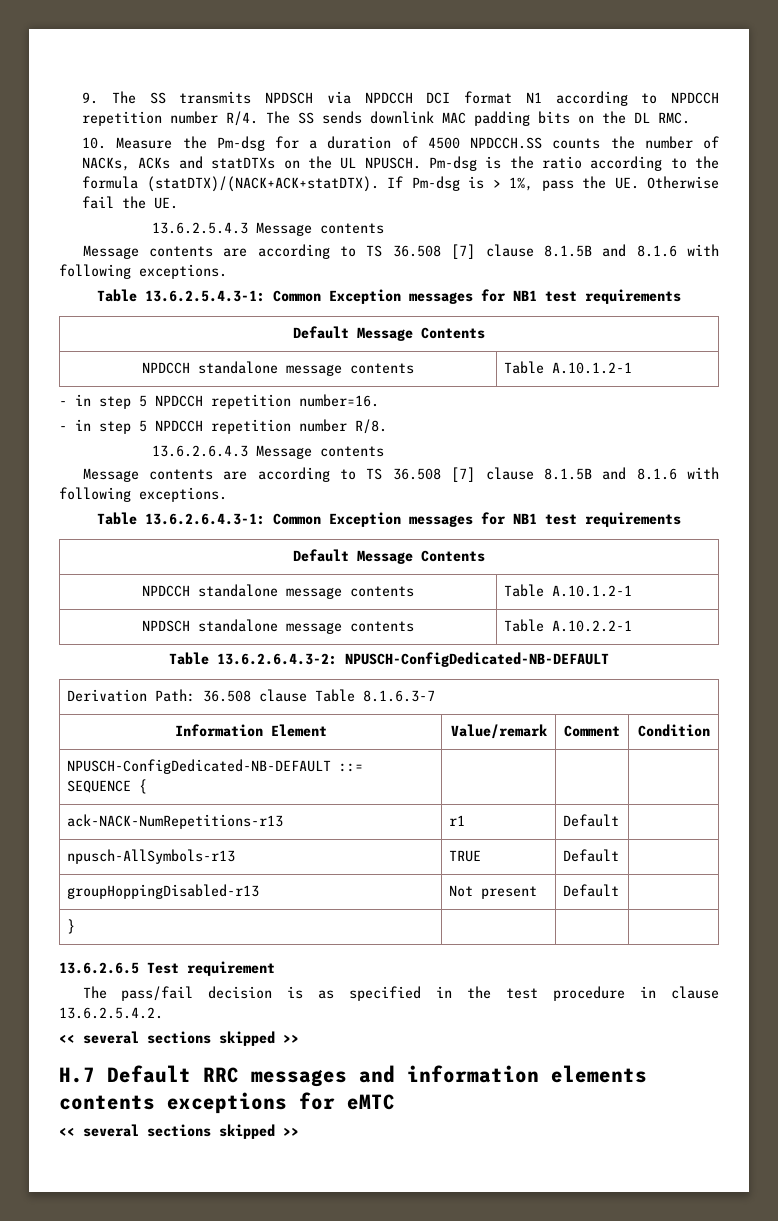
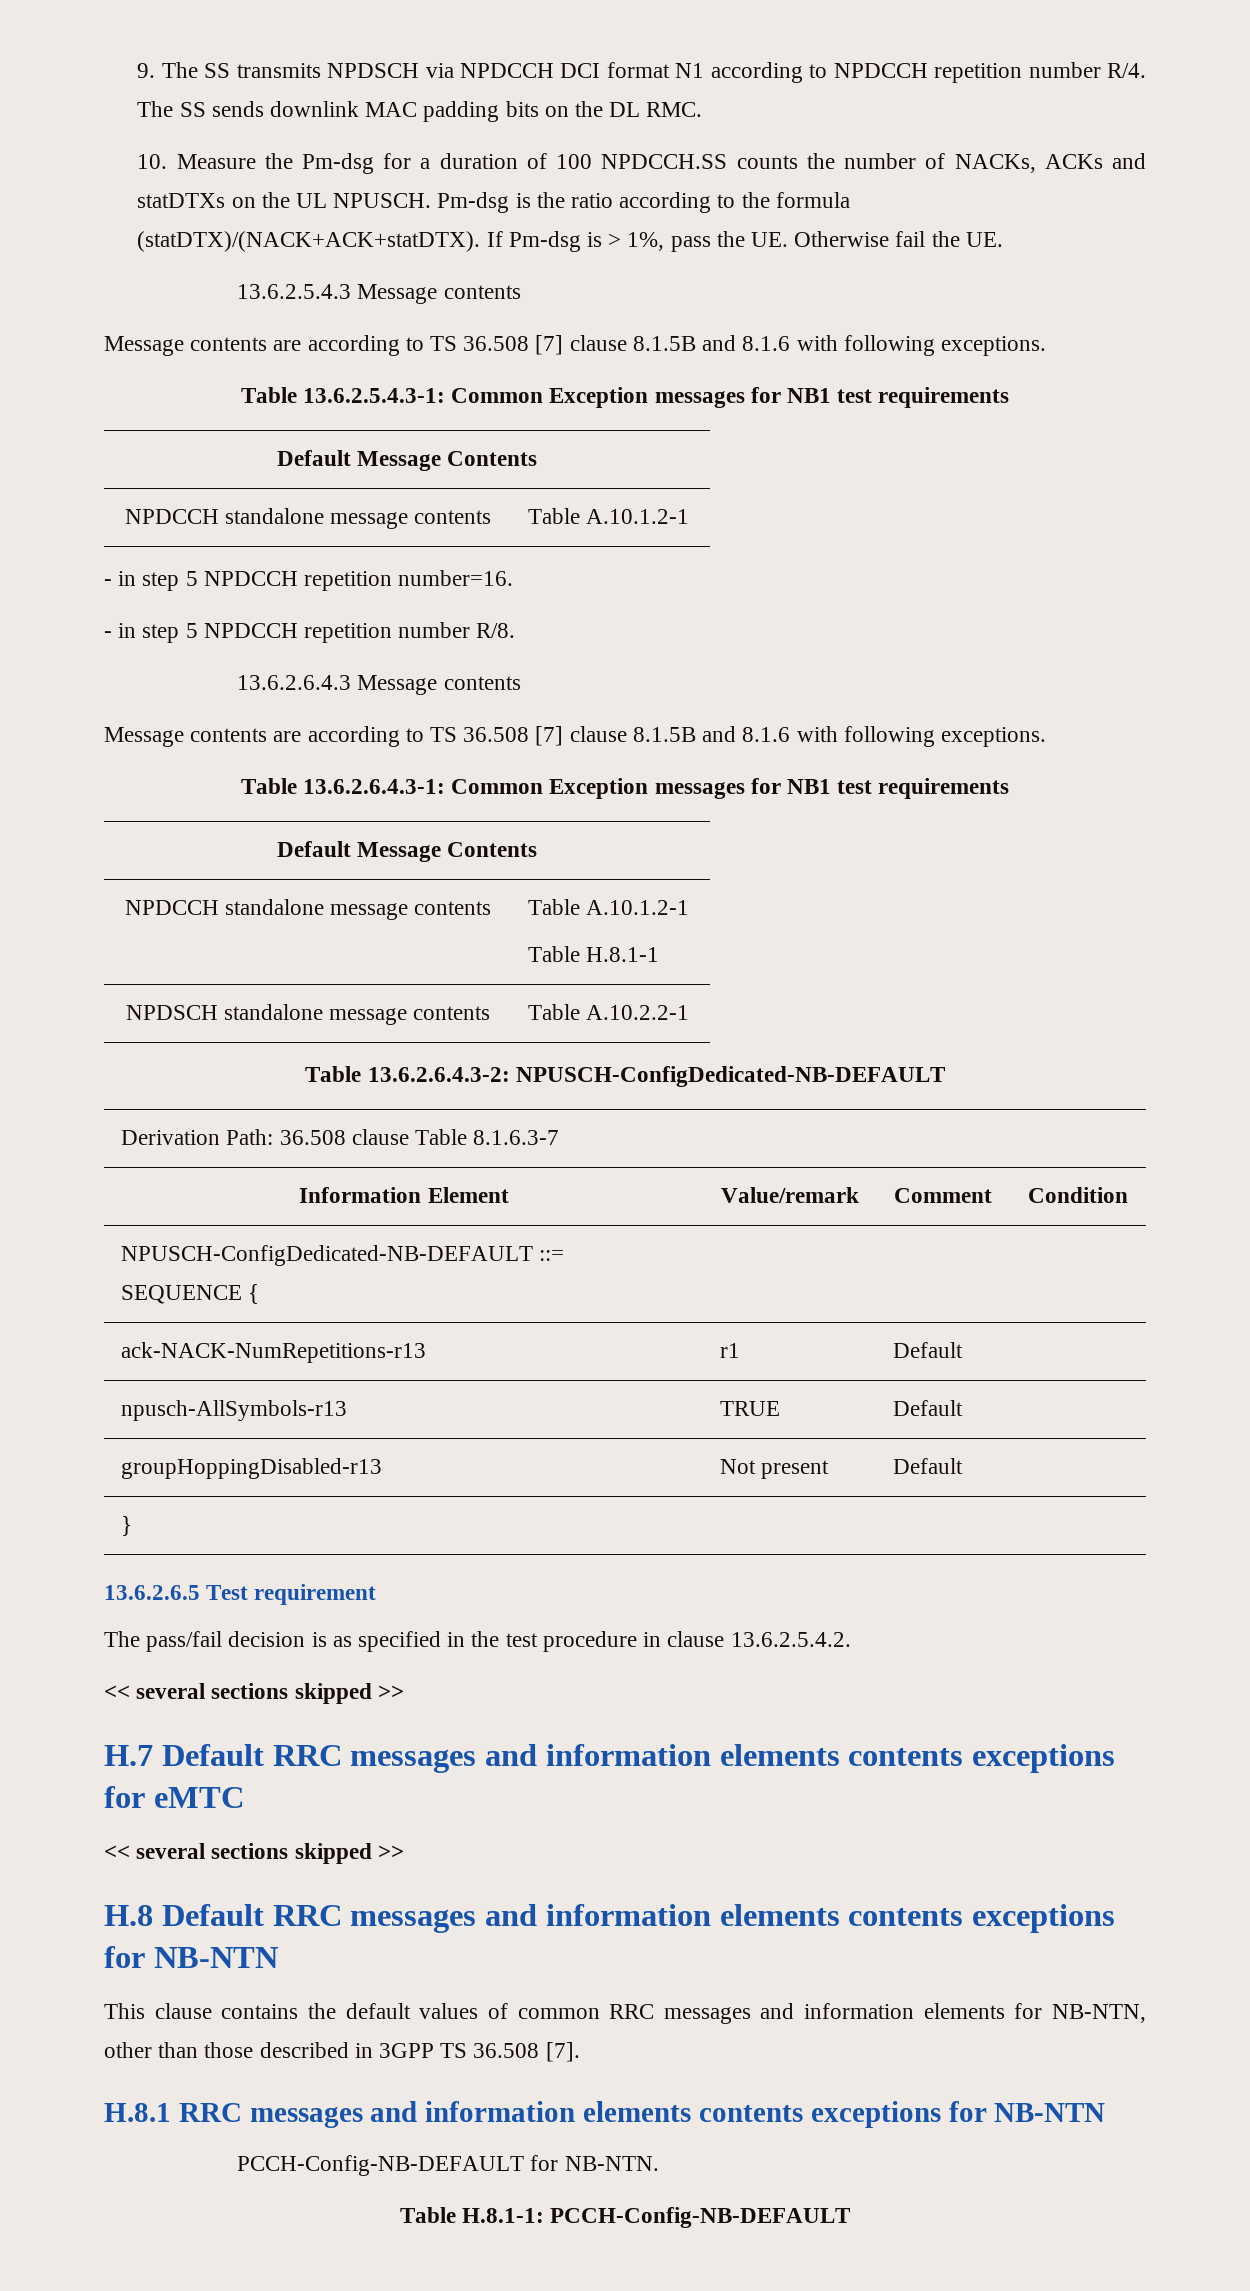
[427,137,460,149] 4500 -> [556,154,593,169] 100
(633, 591) none -> [528,946,660,962] // Table H.8.1-1
(299, 1131) none -> [104,1904,1116,1933] [104,1946,279,1968] [104,2003,1146,2024] [104,2042,580,2062] [104,2101,1106,2128] [237,2155,659,2176] [399,2207,851,2228] // H.8 Default RRC messages and information elements contents exceptions for NB-NTN // This clause contains the default values of common RRC messages and information elements for NB-NTN, other than those described in 3GPP TS 36.508 [7]. // H.8.1 RRC messages and information elements contents exceptions for NB-NTN // PCCH-Config-NB-DEFAULT for NB-NTN. // Table H.8.1-1: PCCH-Config-NB-DEFAULT

